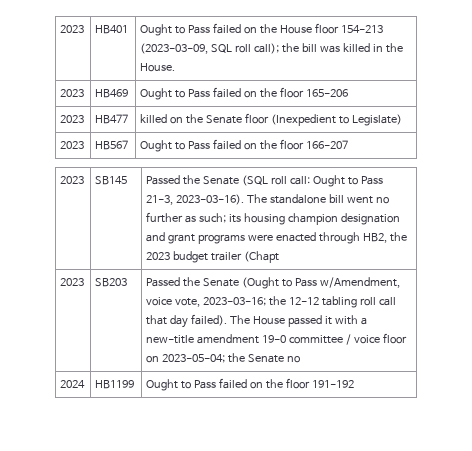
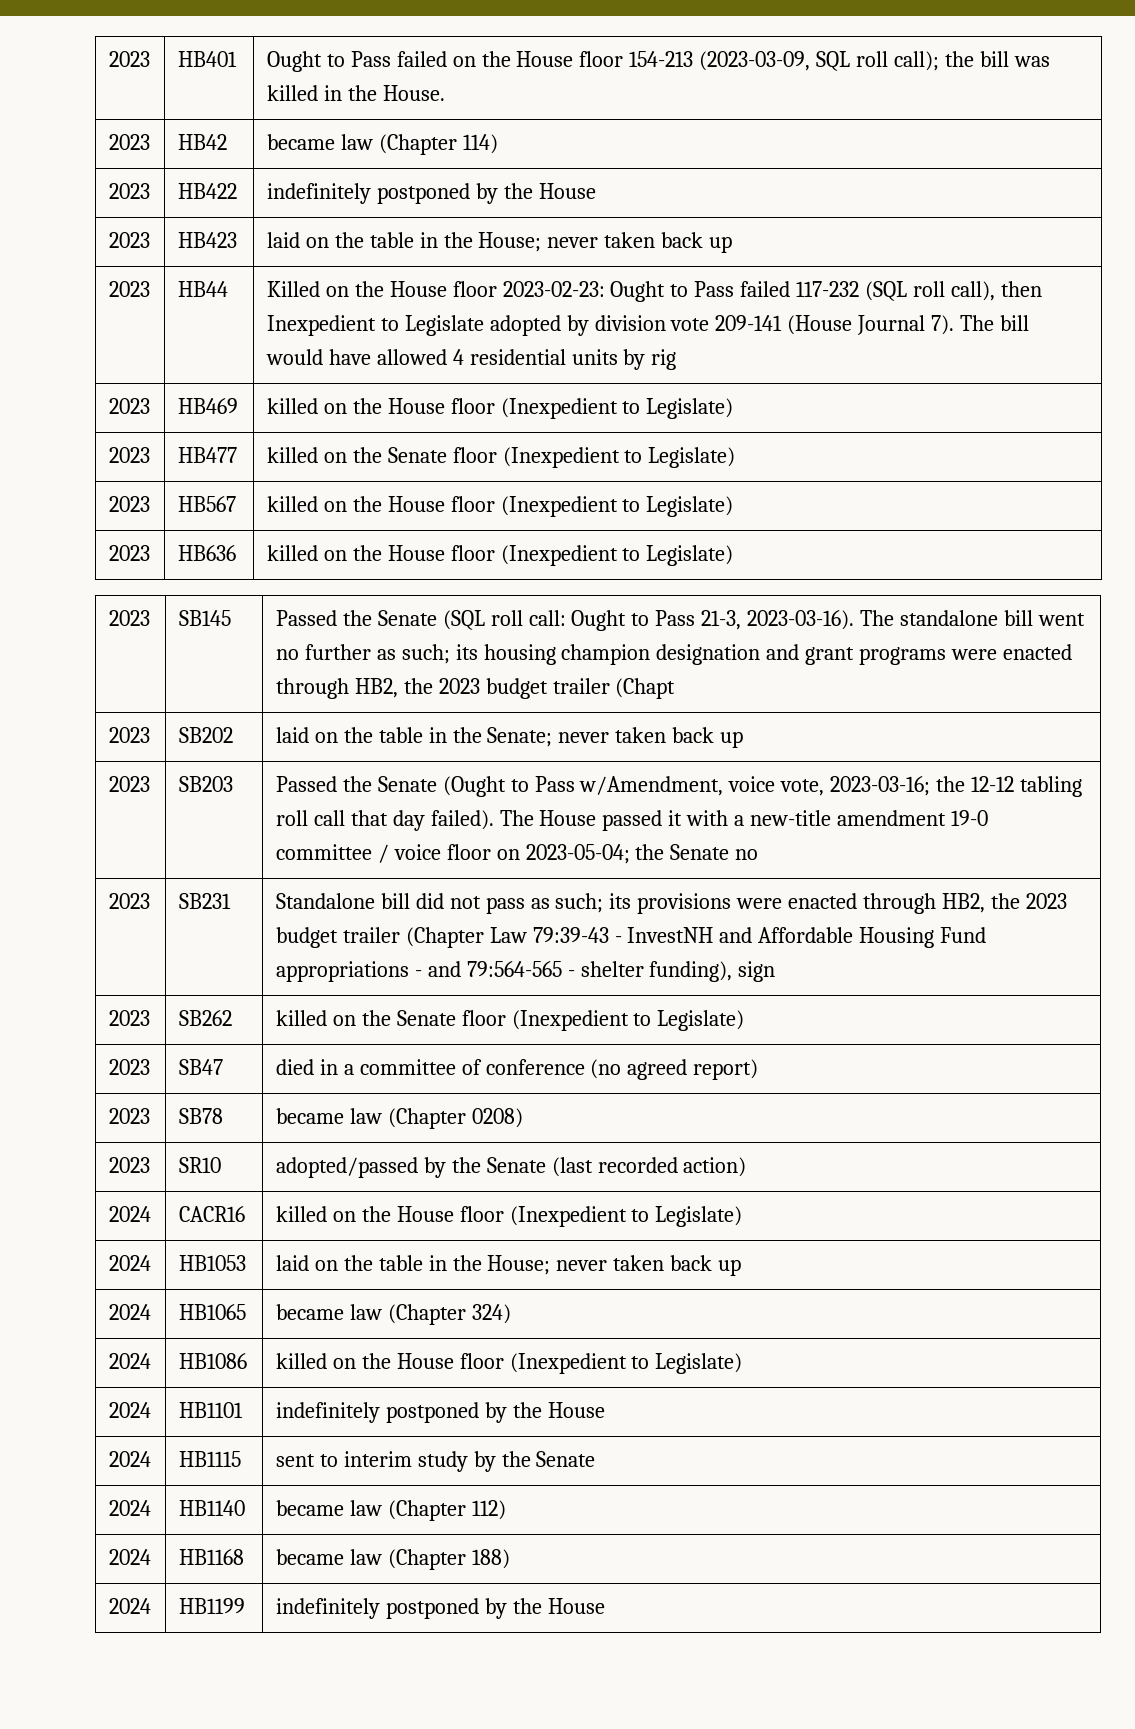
[95,89,129,98] [140,87,349,100] HB469 | Ought to Pass failed on the floor 165-206 -> [177,134,227,150] [266,134,498,155] [108,183,150,199] [177,183,237,199] [266,183,596,204] [108,232,150,248] [177,232,237,248] [266,232,733,253] [108,281,150,297] [177,281,228,297] [266,281,1042,302] [266,315,1030,336] [265,349,677,370] [108,398,150,414] [177,398,238,414] [266,398,734,419] HB42 | became law (Chapter 114) // 2023 | HB422 | indefinitely postponed by the House // 2023 | HB423 | laid on the table in the House; never taken back up // 2023 | HB44 | Killed on the House floor 2023-02-23: Ought to Pass failed 117-232 (SQL roll call), then Inexpedient to Legislate adopted by division vote 209-141 (House Journal 7). The bill would have allowed 4 residential units by rig // 2023 | HB469 | killed on the House floor (Inexpedient to Legislate)
[140,139,349,152] Ought to Pass failed on the floor 166-207 -> [266,496,734,517] [108,545,150,561] [177,545,236,561] [266,545,734,566] killed on the House floor (Inexpedient to Legislate) // 2023 | HB636 | killed on the House floor (Inexpedient to Legislate)
(280, 257) none -> [108,727,150,743] [178,727,233,743] [275,727,744,748] // 2023 | SB202 | laid on the table in the Senate; never taken back up
[60,380,86,388] [95,380,135,389] [146,378,355,391] 2024 | HB1199 | Ought to Pass failed on the floor 191-192 -> [108,893,150,909] [178,893,231,909] [275,893,1067,914] [275,927,987,948] [275,961,776,982] [108,1010,150,1026] [178,1010,232,1026] [275,1010,745,1031] [108,1059,150,1075] [178,1059,223,1075] [275,1059,759,1080] [108,1108,150,1124] [178,1108,223,1124] [275,1108,523,1129] [108,1157,150,1173] [178,1157,221,1173] [275,1157,747,1178] [108,1206,151,1222] [178,1206,245,1222] [275,1206,743,1227] [108,1255,151,1271] [178,1255,246,1271] [275,1255,742,1276] [108,1304,151,1320] [178,1304,246,1320] [275,1304,511,1325] [108,1353,151,1369] [178,1353,247,1369] [275,1353,743,1374] [108,1402,151,1418] [178,1402,243,1418] [275,1402,605,1423] [108,1451,151,1467] [178,1451,241,1467] [275,1451,596,1472] [108,1500,151,1516] [178,1500,245,1516] [275,1500,506,1521] [108,1549,151,1565] [178,1549,244,1565] [275,1549,510,1570] [108,1598,151,1614] [178,1598,245,1614] [275,1598,605,1619] 2023 | SB231 | Standalone bill did not pass as such; its provisions were enacted through HB2, the 2023 budget trailer (Chapter Law 79:39-43 - InvestNH and Affordable Housing Fund appropriations - and 79:564-565 - shelter funding), sign // 2023 | SB262 | killed on the Senate floor (Inexpedient to Legislate) // 2023 | SB47 | died in a committee of conference (no agreed report) // 2023 | SB78 | became law (Chapter 0208) // 2023 | SR10 | adopted/passed by the Senate (last recorded action) // 2024 | CACR16 | killed on the House floor (Inexpedient to Legislate) // 2024 | HB1053 | laid on the table in the House; never taken back up // 2024 | HB1065 | became law (Chapter 324) // 2024 | HB1086 | killed on the House floor (Inexpedient to Legislate) // 2024 | HB1101 | indefinitely postponed by the House // 2024 | HB1115 | sent to interim study by the Senate // 2024 | HB1140 | became law (Chapter 112) // 2024 | HB1168 | became law (Chapter 188) // 2024 | HB1199 | indefinitely postponed by the House

